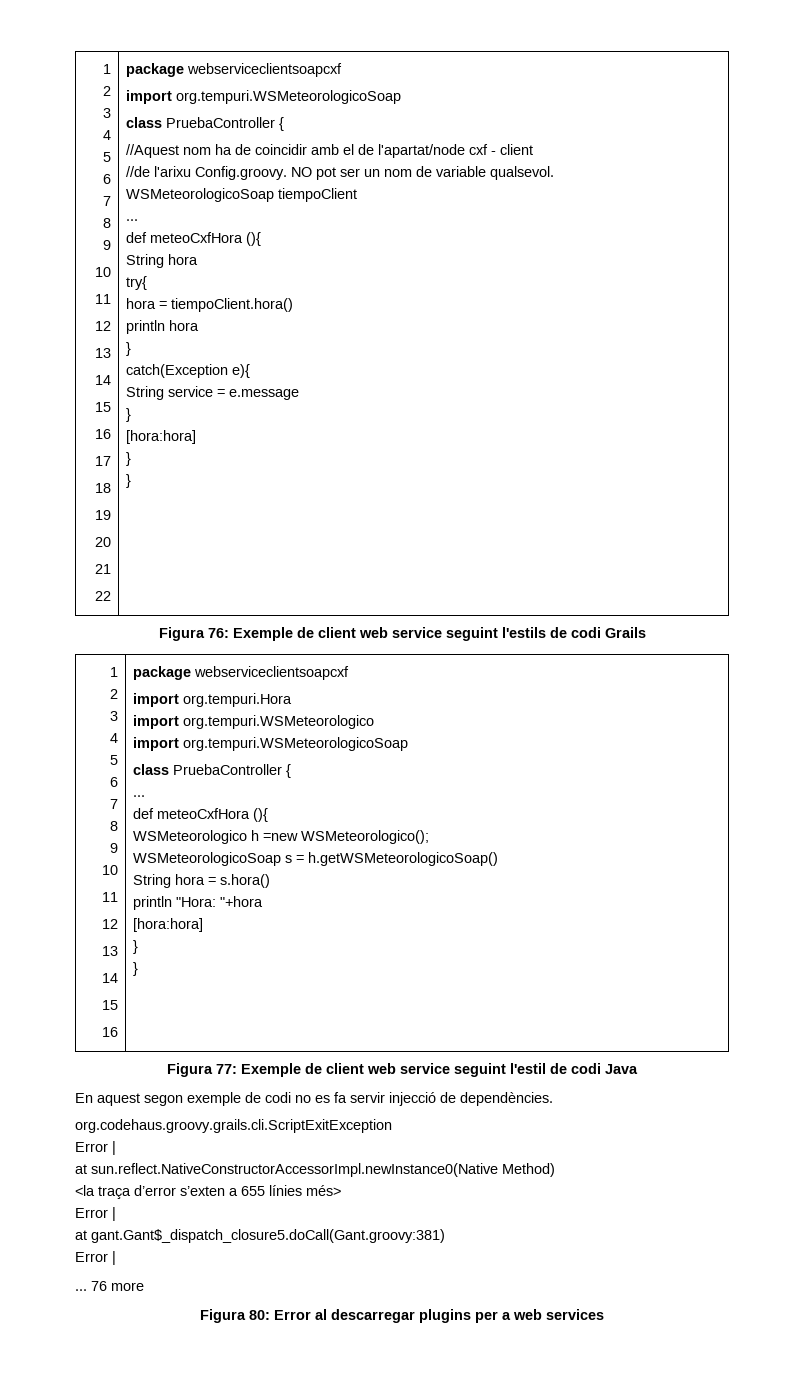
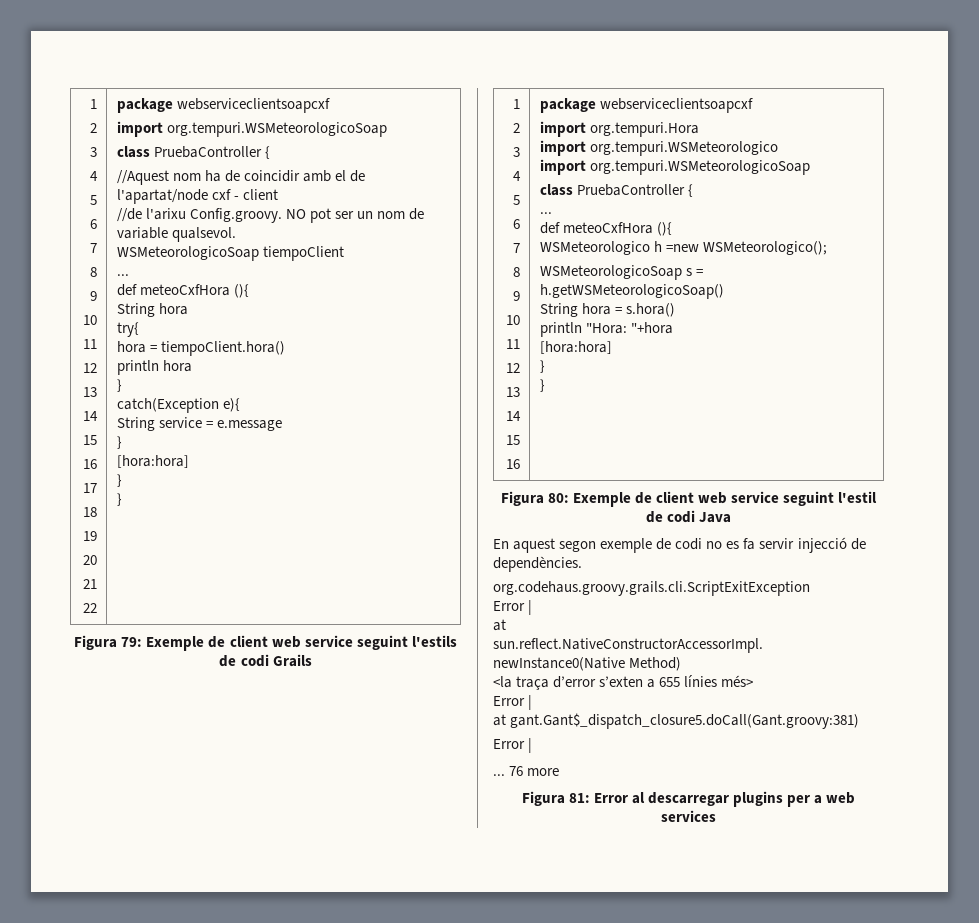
[207,628,229,638] 76: -> [121,637,143,647] 79:
[216,1064,237,1074] 77: -> [547,493,569,503] 80:
[249,1310,270,1320] 80: -> [568,793,590,803] 81:

